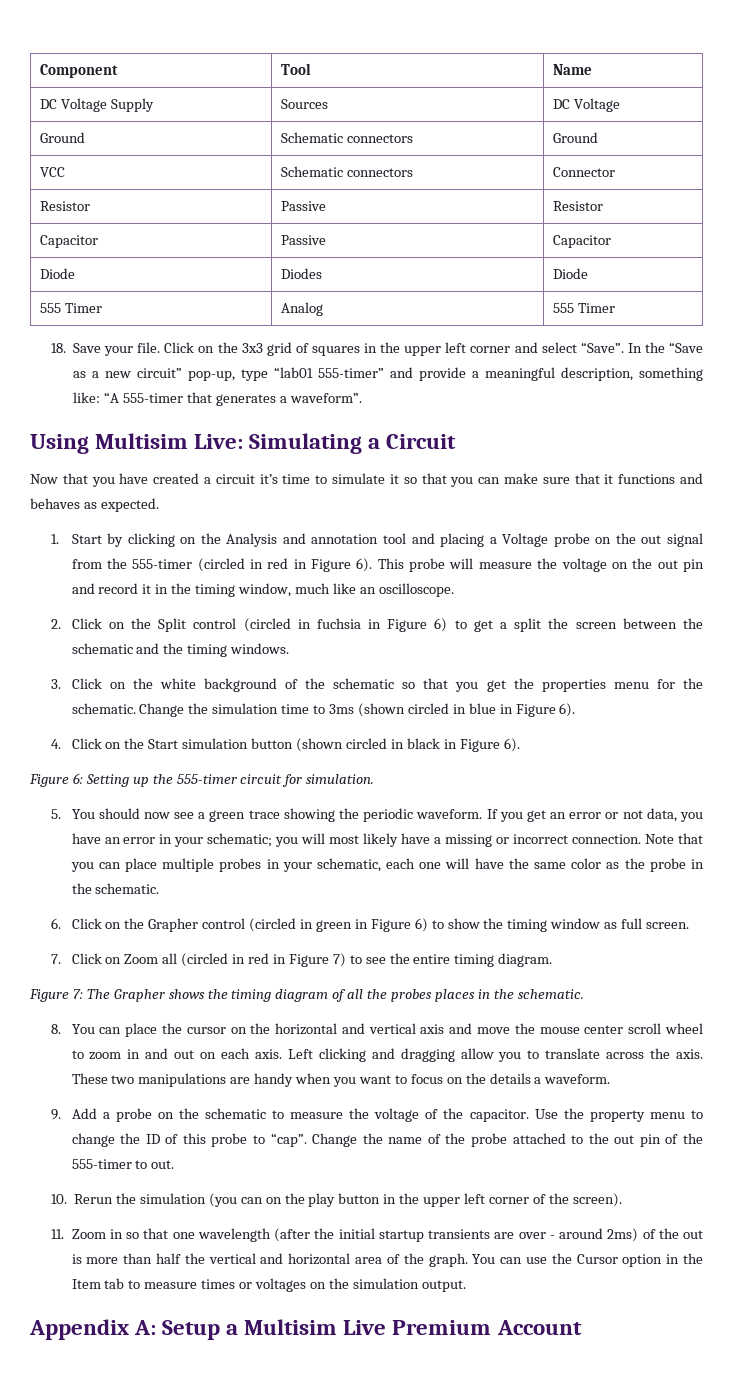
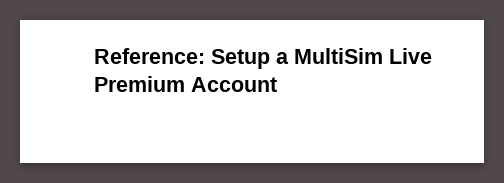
[40,64,119,78] [281,63,312,75] [553,64,593,75] [40,98,155,112] [281,99,329,109] [553,98,621,112] [40,132,86,143] [281,132,414,143] [553,132,599,143] [40,167,66,177] [281,166,414,177] [553,167,616,177] [40,201,91,211] [281,201,327,211] [553,201,604,211] [40,235,99,248] [281,235,327,245] [553,235,612,248] [40,268,76,279] [281,268,323,279] [553,268,589,279] [40,303,103,313] [281,302,324,316] [553,303,616,313] [50,342,703,356] [73,367,703,381] [73,392,362,406] [30,433,457,454] [30,473,703,487] [30,498,159,512] [50,533,704,547] [71,558,704,572] [71,583,454,597] [50,618,703,632] [71,643,290,657] [50,678,704,692] [71,703,576,717] [50,738,520,752] [29,773,375,787] [50,808,704,822] [71,833,703,847] [70,858,705,872] [71,883,160,894] [50,918,690,932] [50,953,553,967] [29,989,584,1002] [50,1023,704,1037] [71,1048,703,1062] [71,1073,611,1087] [50,1108,704,1122] [71,1133,704,1147] [71,1159,175,1169] [50,1193,622,1207] [50,1228,704,1242] [71,1253,704,1267] [71,1278,466,1292] [29,1319,157,1340] Component | Tool | Name // DC Voltage Supply | Sources | DC Voltage // Ground | Schematic connectors | Ground // VCC | Schematic connectors | Connector // Resistor | Passive | Resistor // Capacitor | Passive | Capacitor // Diode | Diodes | Diode // 555 Timer | Analog | 555 Timer // 18. Save your file. Click on the 3x3 grid of squares in the upper left corner and select “Save”. In the “Save as a new circuit” pop-up, type “lab01 555-timer” and provide a meaningful description, something like: “A 555-timer that generates a waveform”. // Using Multisim Live: Simulating a Circuit // Now that you have created a circuit it’s time to simulate it so that you can make sure that it functions and behaves as expected. // 1. Start by clicking on the Analysis and annotation tool and placing a Voltage probe on the out signal from the 555-timer (circled in red in Figure 6). This probe will measure the voltage on the out pin and record it in the timing window, much like an oscilloscope. // 2. Click on the Split control (circled in fuchsia in Figure 6) to get a split the screen between the schematic and the timing windows. // 3. Click on the white background of the schematic so that you get the properties menu for the schematic. Change the simulation time to 3ms (shown circled in blue in Figure 6). // 4. Click on the Start simulation button (shown circled in black in Figure 6). // Figure 6: Setting up the 555-timer circuit for simulation. // 5. You should now see a green trace showing the periodic waveform. If you get an error or not data, you have an error in your schematic; you will most likely have a missing or incorrect connection. Note that you can place multiple probes in your schematic, each one will have the same color as the probe in the schematic. // 6. Click on the Grapher control (circled in green in Figure 6) to show the timing window as full screen. // 7. Click on Zoom all (circled in red in Figure 7) to see the entire timing diagram. // Figure 7: The Grapher shows the timing diagram of all the probes places in the schematic. // 8. You can place the cursor on the horizontal and vertical axis and move the mouse center scroll wheel to zoom in and out on each axis. Left clicking and dragging allow you to translate across the axis. These two manipulations are handy when you want to focus on the details a waveform. // 9. Add a probe on the schematic to measure the voltage of the capacitor. Use the property menu to change the ID of this probe to “cap”. Change the name of the probe attached to the out pin of the 555-timer to out. // 10. Rerun the simulation (you can on the play button in the upper left corner of the screen). // 11. Zoom in so that one wavelength (after the initial startup transients are over - around 2ms) of the out is more than half the vertical and horizontal area of the graph. You can use the Cursor option in the Item tab to measure times or voltages on the simulation output. // Appendix A: -> [94,48,205,64] Reference:
[244,1319,338,1335] Multisim -> [294,48,383,64] MultiSim

